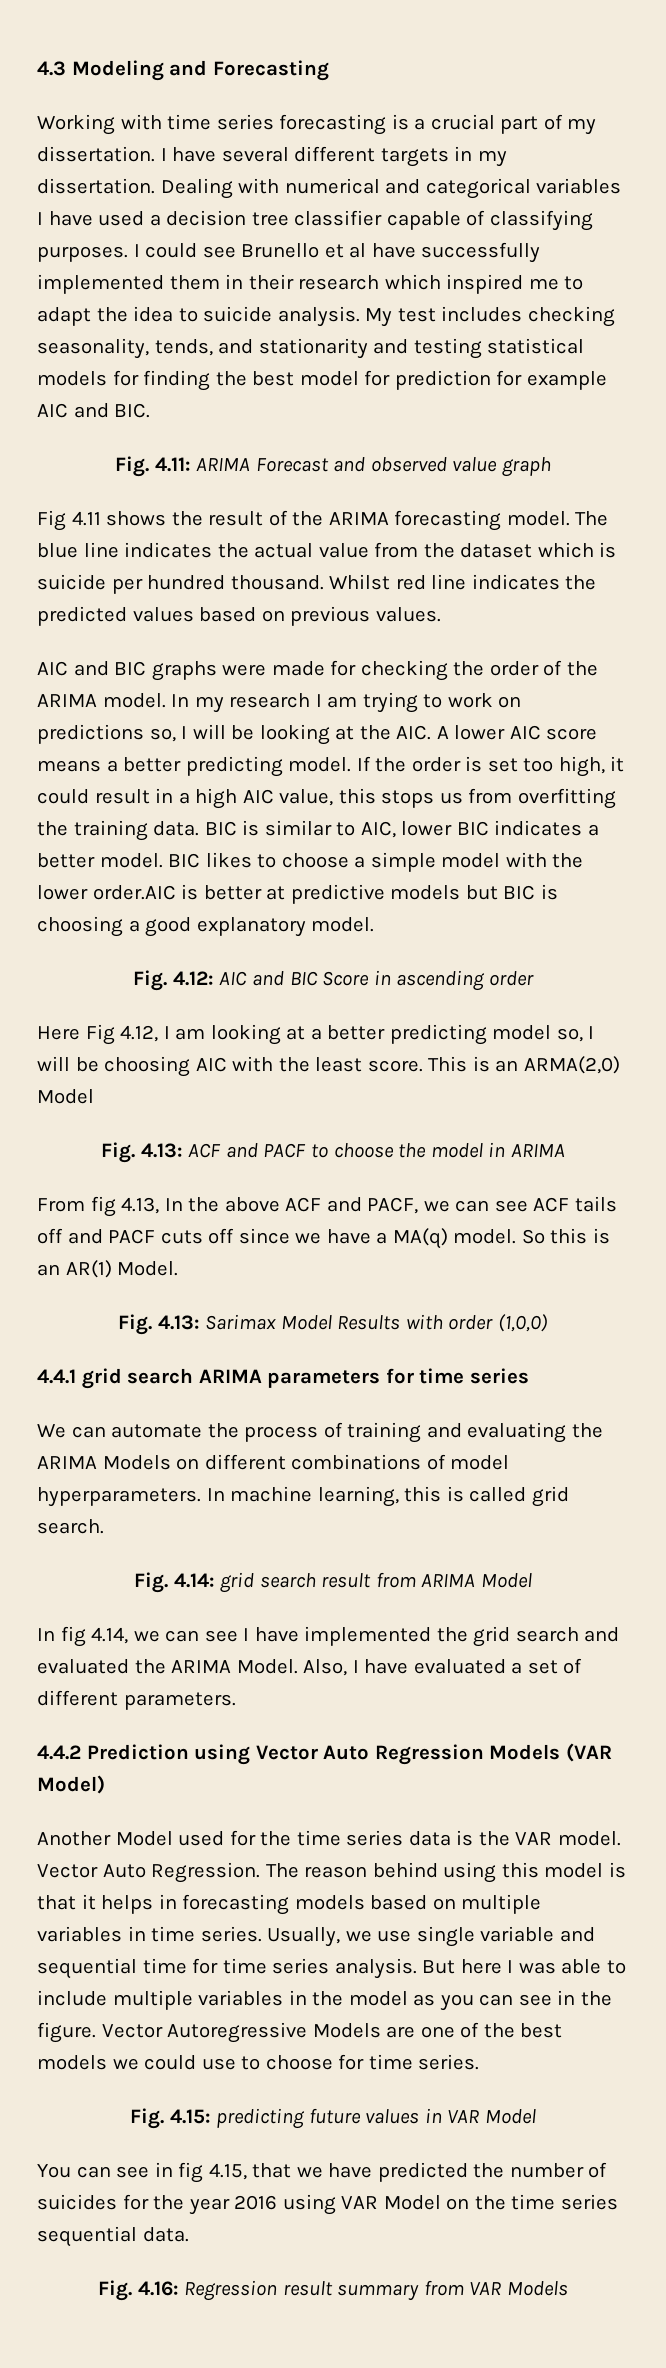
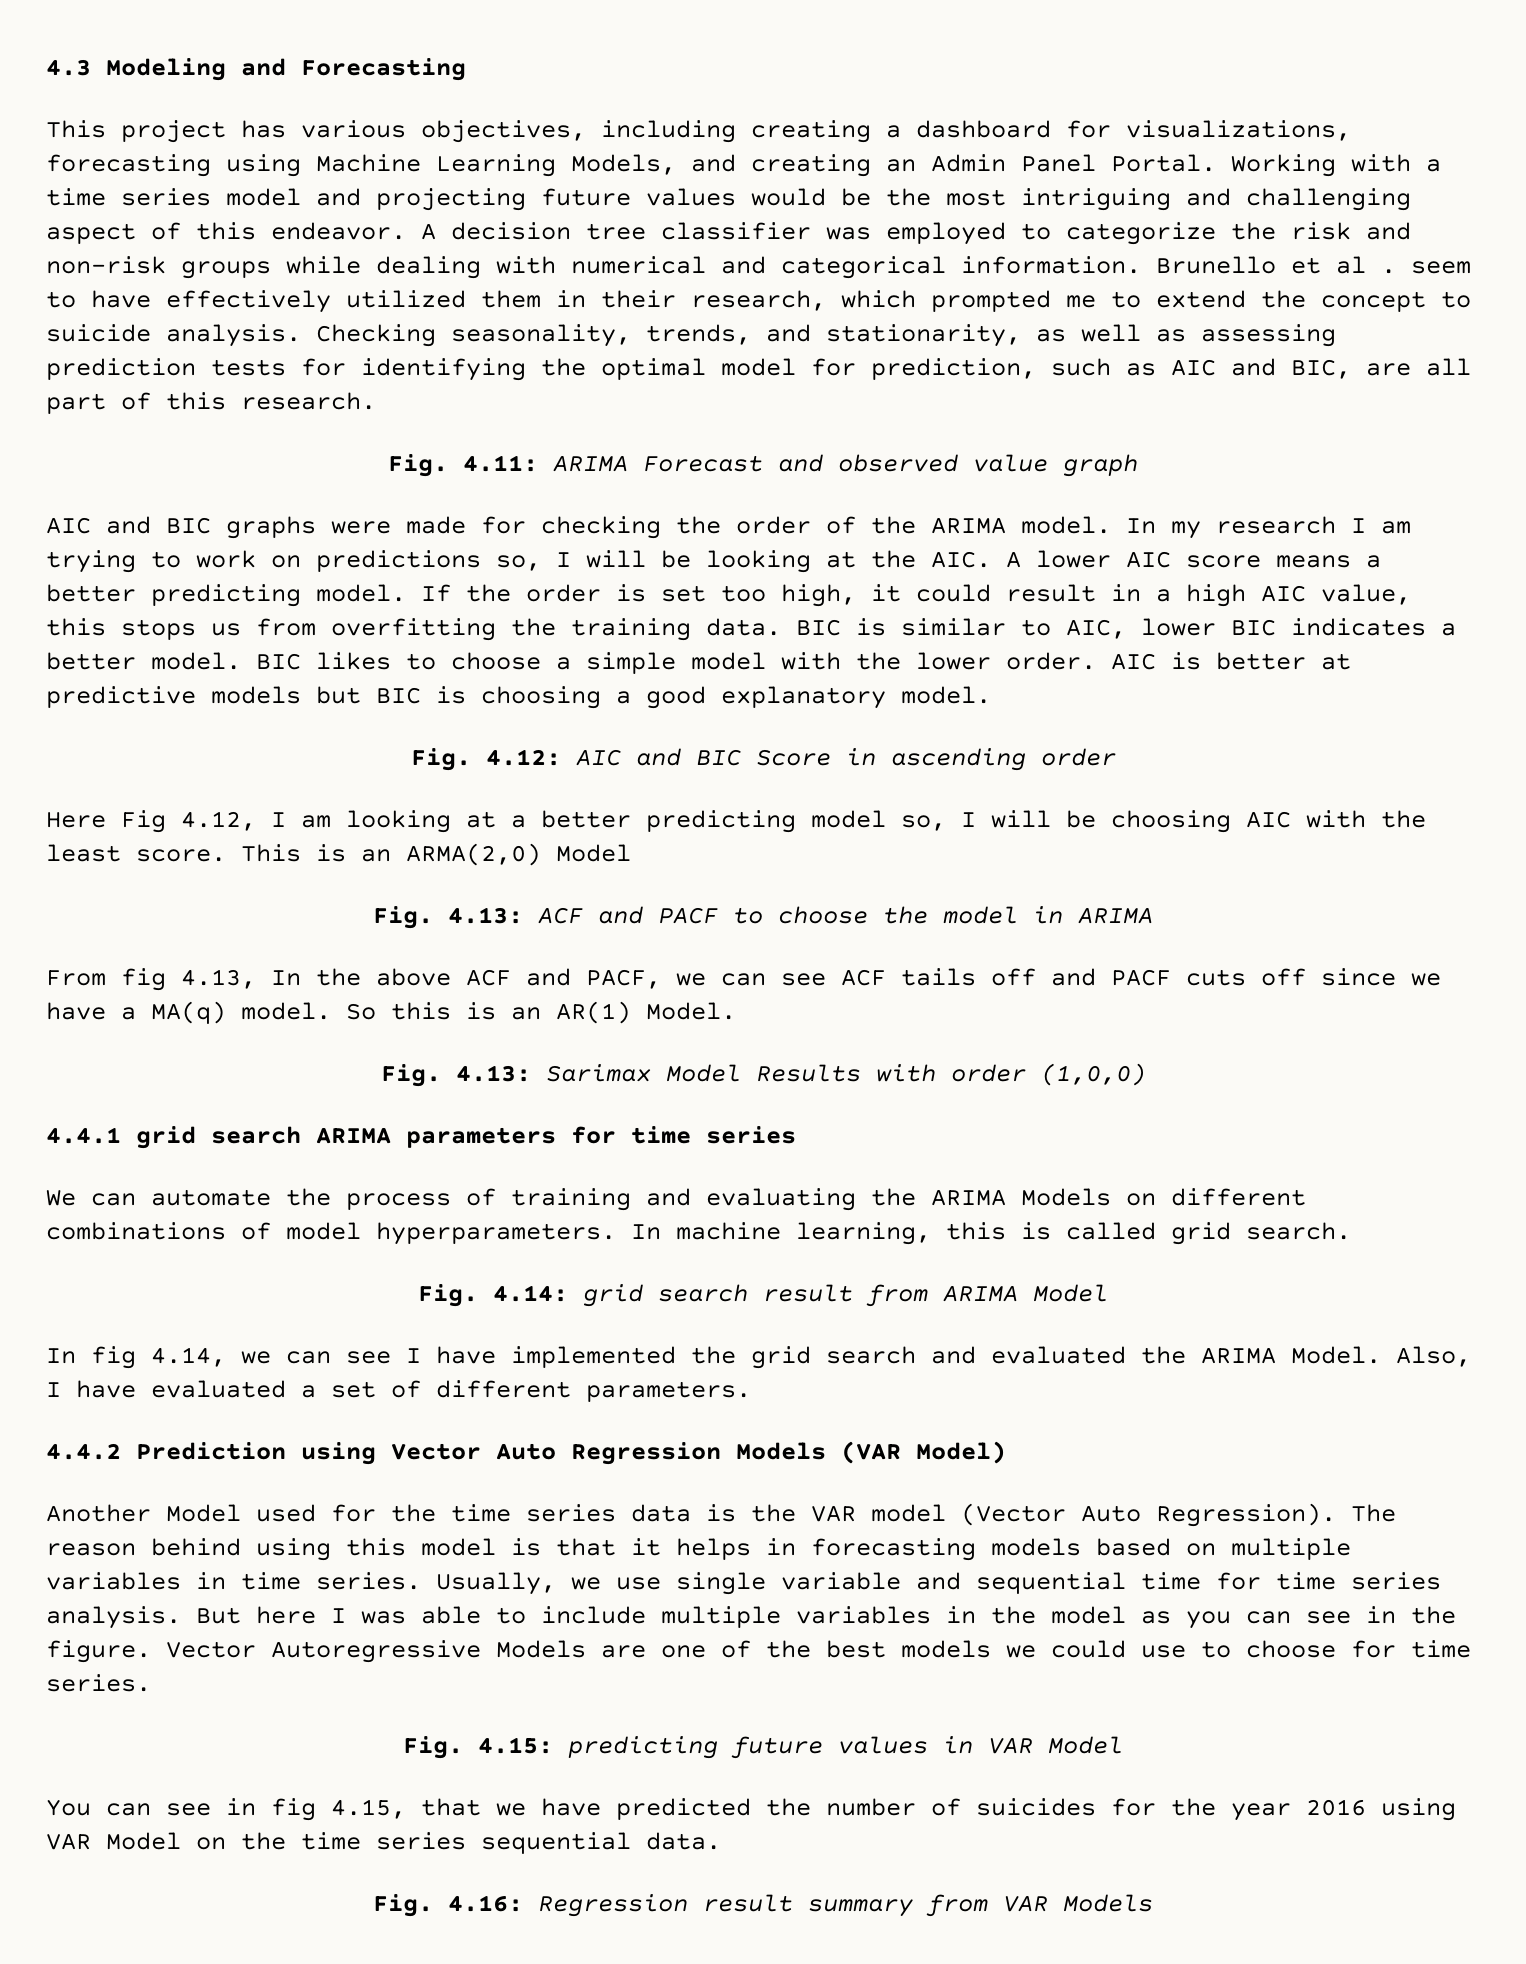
(329, 70) none -> [46,120,1351,143] [46,154,1216,177] This project has various objectives, including creating a dashboard for visualizations, forecasting using Machine Learning Models, and creating an Admin Panel Portal.
[167,114,597,135] [37,146,507,167] [37,178,622,199] [37,210,593,231] [37,242,541,263] [37,274,584,294] [37,306,615,327] [37,338,585,359] [37,370,607,391] [37,403,151,418] time series forecasting is a crucial part of my dissertation. I have several different targets in my dissertation. Dealing with numerical and categorical variables I have used a decision tree classifier capable of classifying purposes. I could see Brunello et al have successfully implemented them in their research which inspired me to adapt the idea to suicide analysis. My test includes checking seasonality, tends, and stationarity and testing statistical models for finding the best model for prediction for example AIC and BIC. -> [1426,159,1441,172] [46,188,1411,211] [46,222,1411,245] [46,256,1471,279] [46,290,1471,313] [46,324,1336,347] [46,358,1471,381] [46,392,376,414] a time series model and projecting future values would be the most intriguing and challenging aspect of this endeavor. A decision tree classifier was employed to categorize the risk and non-risk groups while dealing with numerical and categorical information. Brunello et al . seem to have effectively utilized them in their research, which prompted me to extend the concept to suicide analysis. Checking seasonality, trends, and stationarity, as well as assessing prediction tests for identifying the optimal model for prediction, such as AIC and BIC, are all part of this research.
[37,510,609,531] [37,542,617,558] [37,574,597,594] [37,606,441,626] // Fig 4.11 shows the result of the ARIMA forecasting model. The blue line indicates the actual value from the dataset which is suicide per hundred thousand. Whilst red line indicates the predicted values based on previous values. -> (1138, 465) none
[92,885,176,900] order.AIC -> [1006,652,1156,670] order. AIC
[557,1831,621,1846] [37,1862,261,1883] model. Vector Auto Regression. -> [871,1503,1336,1527] model (Vector Auto Regression).

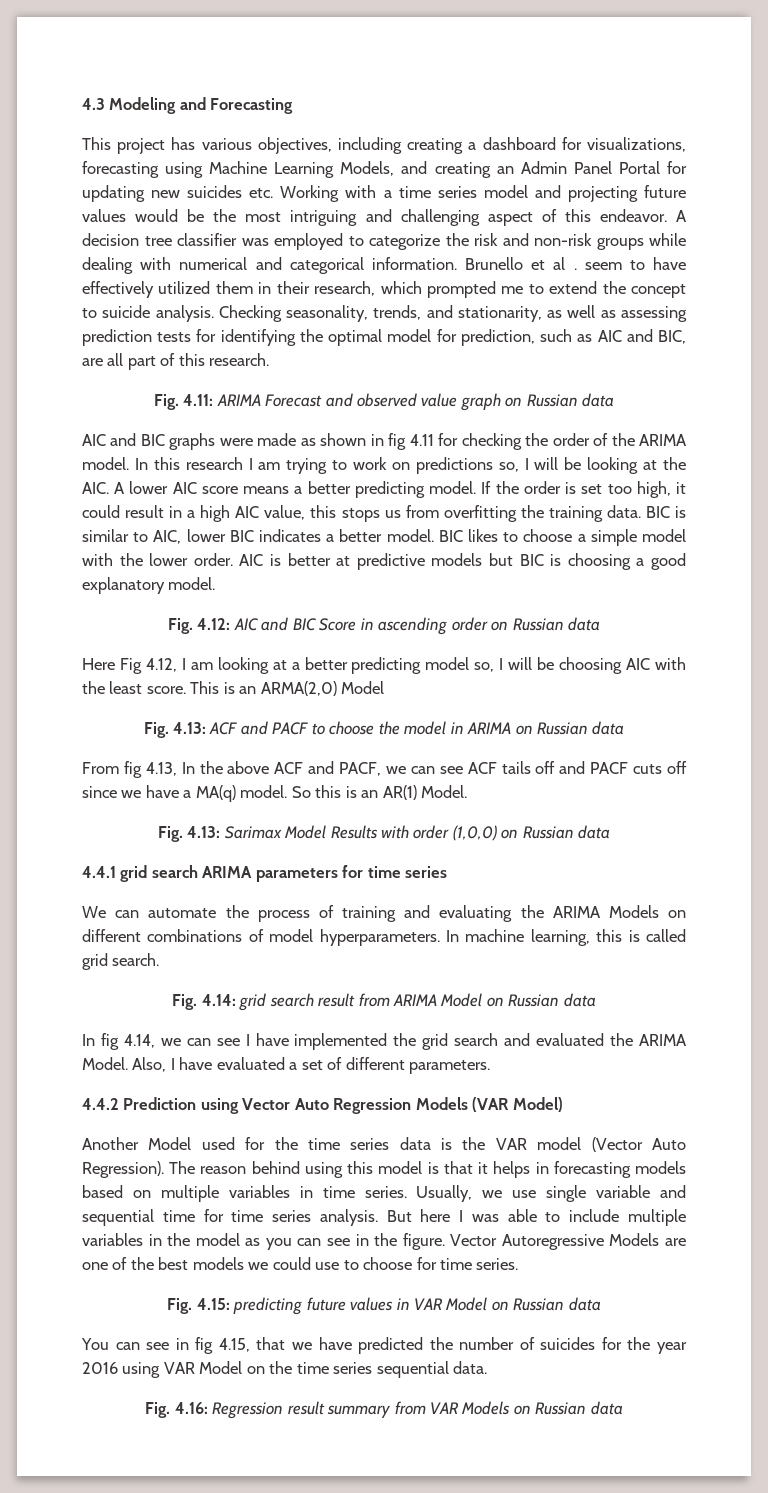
[1111,154,1216,172] Portal. -> [618,161,687,174] [82,185,274,202] Portal for updating new suicides etc.
(1138, 465) none -> [505,393,615,407] on Russian data
(466, 525) none -> [300,433,434,450] as shown in fig 4.11
[1171,521,1201,539] my -> [153,457,180,470] this
(1116, 757) none -> [491,617,601,631] on Russian data
(1153, 915) none -> [515,721,625,735] on Russian data
(1146, 1074) none -> [501,825,611,839] on Russian data
(1108, 1293) none -> [486,993,596,1007] on Russian data
(1123, 1745) none -> [491,1297,601,1311] on Russian data
(1153, 1903) none -> [513,1401,623,1415] on Russian data

